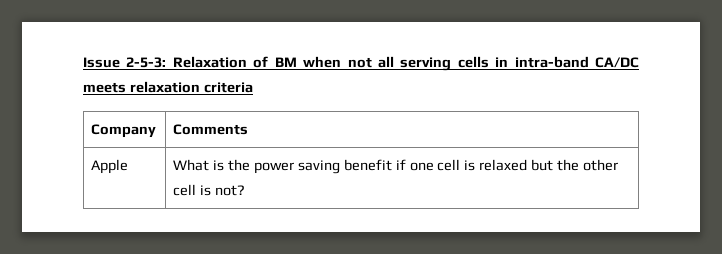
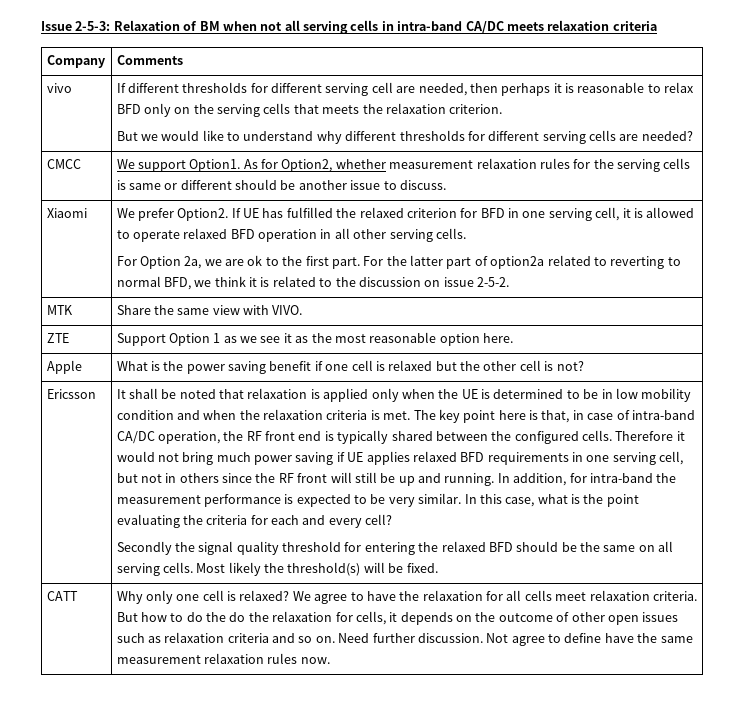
(249, 129) none -> [46,83,72,93] [116,82,695,96] [116,103,503,117] [116,130,693,144] [46,159,81,169] [116,158,691,172] [116,179,446,190] [46,208,87,218] [116,207,695,221] [116,228,466,242] [116,255,681,269] [116,276,510,290] [46,305,73,315] [116,305,303,315] [46,333,69,343] [116,332,514,346] // vivo | If different thresholds for different serving cell are needed, then perhaps it is reasonable to relax BFD only on the serving cells that meets the relaxation criterion. // But we would like to understand why different thresholds for different serving cells are needed? // CMCC | We support Option1. As for Option2, whether measurement relaxation rules for the serving cells is same or different should be another issue to discuss. // Xiaomi | We prefer Option2. If UE has fulfilled the relaxed criterion for BFD in one serving cell, it is allowed to operate relaxed BFD operation in all other serving cells. // For Option 2a, we are ok to the first part. For the latter part of option2a related to reverting to normal BFD, we think it is related to the discussion on issue 2-5-2. // MTK | Share the same view with VIVO. // ZTE | Support Option 1 as we see it as the most reasonable option here.
(245, 190) none -> [46,389,96,399] [116,388,692,402] [116,409,695,423] [116,430,685,444] [116,451,684,465] [116,472,677,486] [116,493,639,507] [116,514,393,528] [116,541,674,555] [116,562,438,576] [46,591,78,601] [116,590,697,604] [116,611,679,625] [116,632,693,646] [116,653,330,664] // Ericsson | It shall be noted that relaxation is applied only when the UE is determined to be in low mobility condition and when the relaxation criteria is met. The key point here is that, in case of intra-band CA/DC operation, the RF front end is typically shared between the configured cells. Therefore it would not bring much power saving if UE applies relaxed BFD requirements in one serving cell, but not in others since the RF front will still be up and running. In addition, for intra-band the measurement performance is expected to be very similar. In this case, what is the point evaluating the criteria for each and every cell? // Secondly the signal quality threshold for entering the relaxed BFD should be the same on all serving cells. Most likely the threshold(s) will be fixed. // CATT | Why only one cell is relaxed? We agree to have the relaxation for all cells meet relaxation criteria. But how to do the do the relaxation for cells, it depends on the outcome of other open issues such as relaxation criteria and so on. Need further discussion. Not agree to define have the same measurement relaxation rules now.

